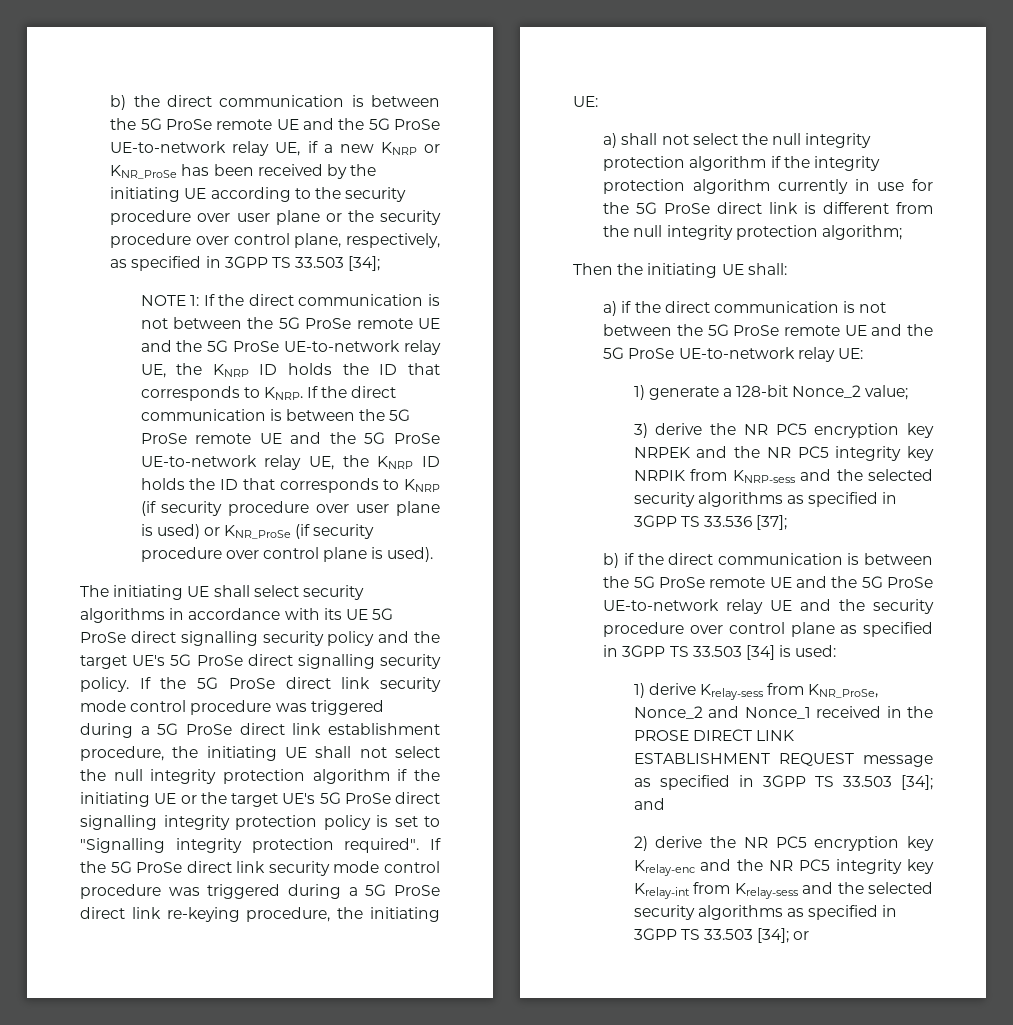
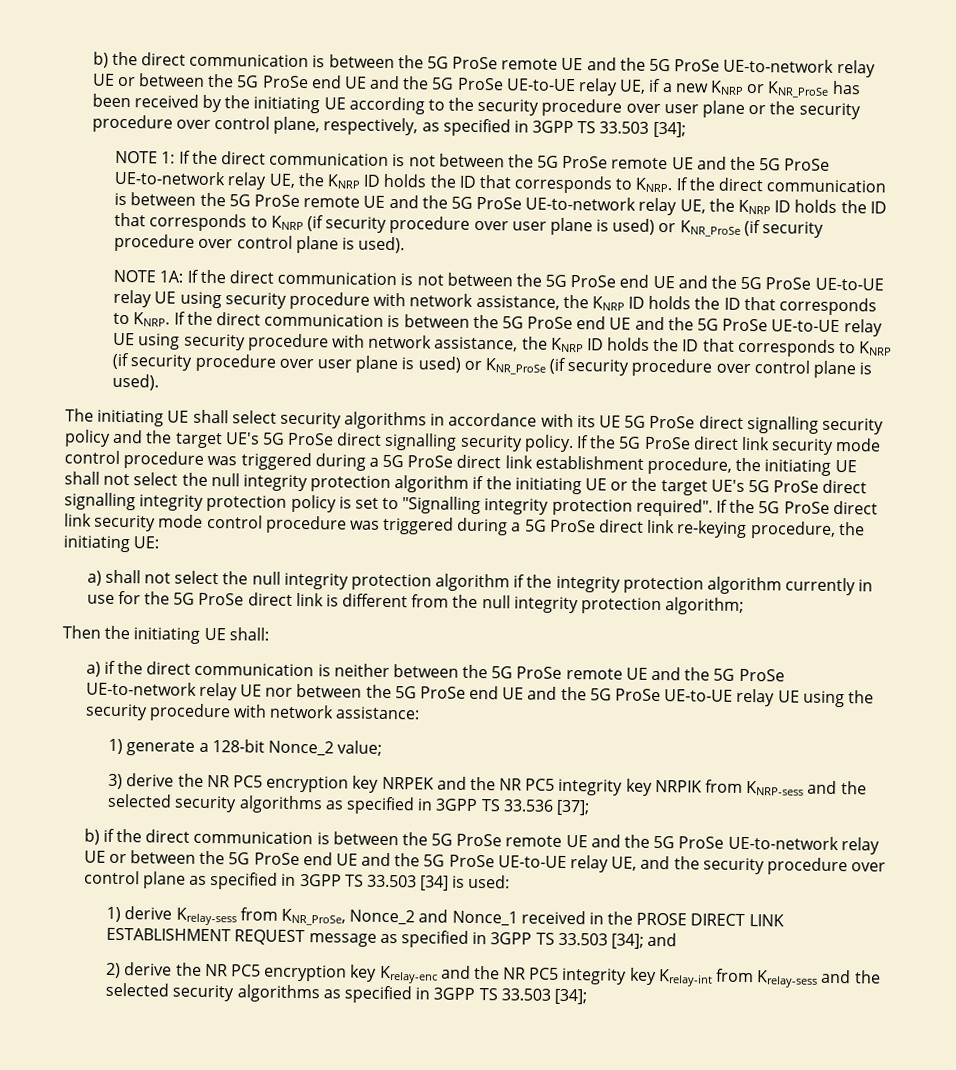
(270, 148) none -> [91,73,619,96] UE or between the 5G ProSe end UE and the 5G ProSe UE-to-UE relay
(434, 554) none -> [113,269,884,291] [113,289,877,316] [113,311,883,337] [113,332,893,357] [112,352,873,379] [112,373,160,391] // NOTE 1A: If the direct communication is not between the 5G ProSe end UE and the 5G ProSe UE-to-UE relay UE using security procedure with network assistance, the KNRP ID holds the ID that corresponds to KNRP. If the direct communication is between the 5G ProSe end UE and the 5G ProSe UE-to-UE relay UE using security procedure with network assistance, the KNRP ID holds the ID that corresponds to KNRP (if security procedure over user plane is used) or KNR_ProSe (if security procedure over control plane is used).
[859,302,887,313] not -> [333,663,390,678] neither
[838,348,864,359] UE: -> [239,683,874,708] [84,703,421,722] UE nor between the 5G ProSe end UE and the 5G ProSe UE-to-UE relay UE using the security procedure with network assistance:
(793, 605) none -> [108,850,638,873] or between the 5G ProSe end UE and the 5G ProSe UE-to-UE relay UE,
[793,931,810,940] or -> (587, 996) none

